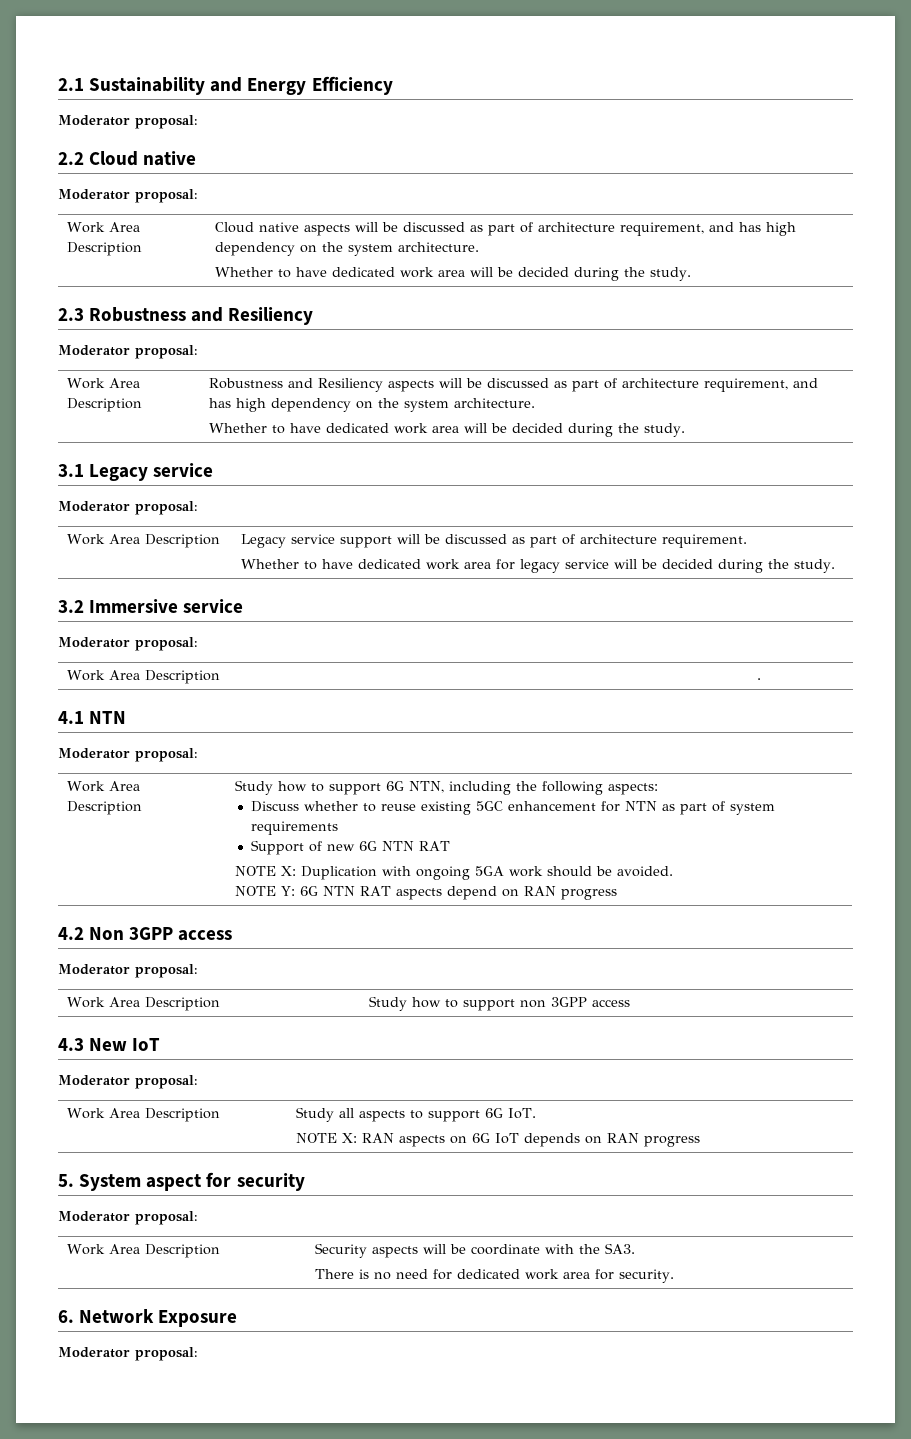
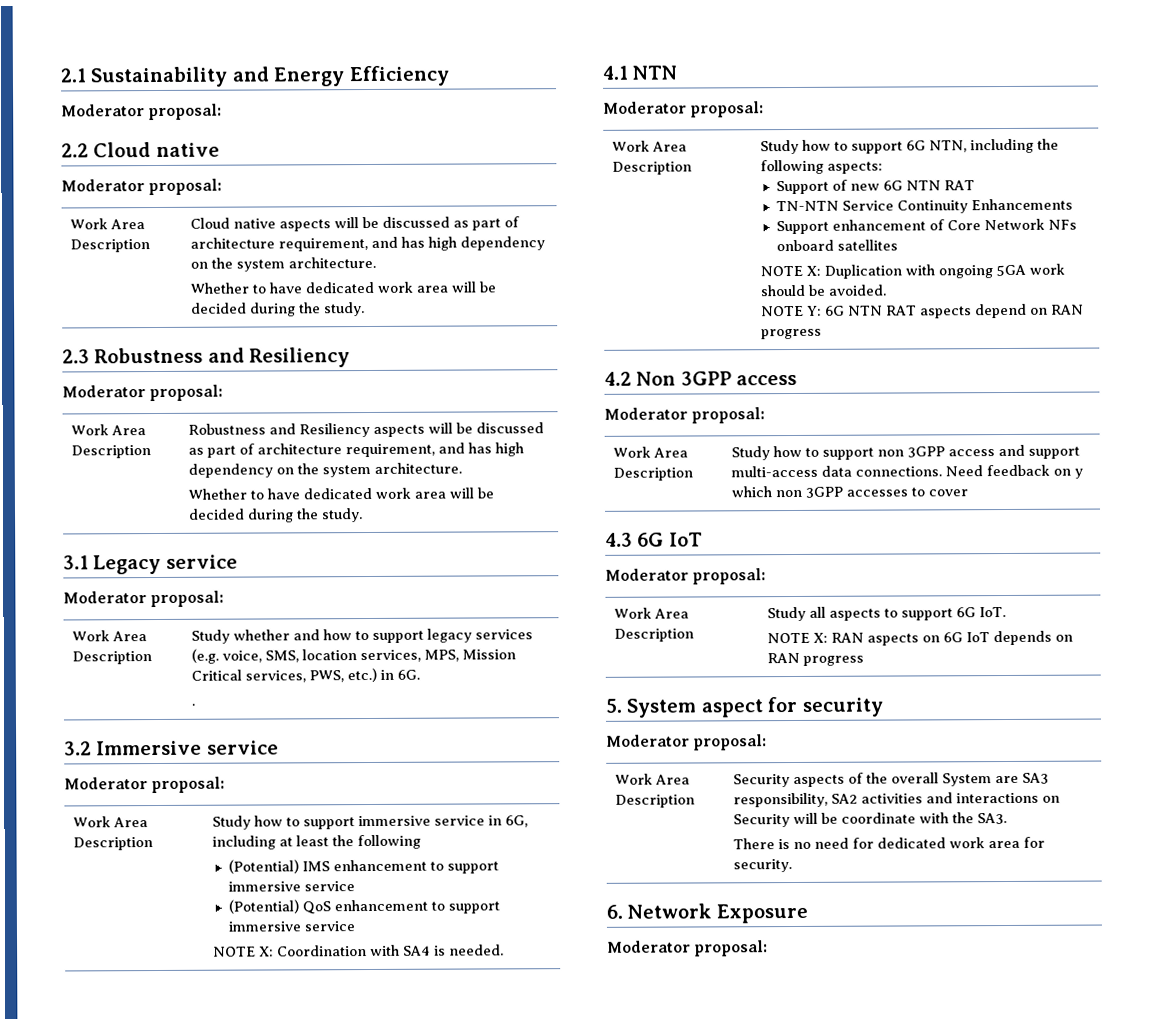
[241,534,748,548] [241,559,836,573] Legacy service support will be discussed as part of architecture requirement. // Whether to have dedicated work area for legacy service will be decided during the study. -> [190,628,533,644] [190,648,516,664] [190,667,420,683] [190,703,195,706] Study whether and how to support legacy services (e.g. voice, SMS, location services, MPS, Mission Critical services, PWS, etc.) in 6G. // .
[757,678,762,680] . -> [211,815,528,830] [211,834,421,850] [227,859,499,874] [227,881,355,892] [227,899,500,915] [227,921,355,932] [212,944,504,957] Study how to support immersive service in 6G, including at least the following // (Potential) IMS enhancement to support immersive service // (Potential) QoS enhancement to support immersive service // NOTE X: Coordination with SA4 is needed.
[251,801,776,815] [251,821,339,835] // Discuss whether to reuse existing 5GC enhancement for NTN as part of system requirements -> (883, 167) none
(451, 846) none -> [775,198,1073,214] [775,218,1077,235] [775,239,898,252] // TN-NTN Service Continuity Enhancements // Support enhancement of Core Network NFs onboard satellites
(631, 1003) none -> [997,444,1080,459] [730,464,1083,479] [730,486,968,498] and support multi-access data connections. Need feedback on y which non 3GPP accesses to cover
[89,1038,128,1051] New -> [637,532,665,547] 6G
(419, 1252) none -> [847,772,1049,787] [732,792,1060,808] [732,814,790,828] of the overall System are SA3 responsibility, SA2 activities and interactions on Security

